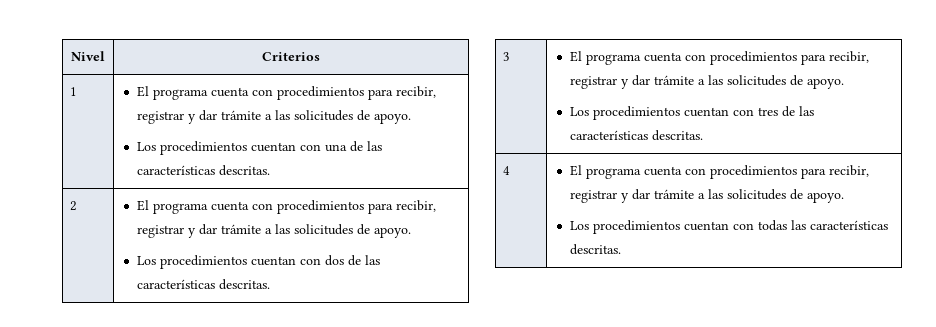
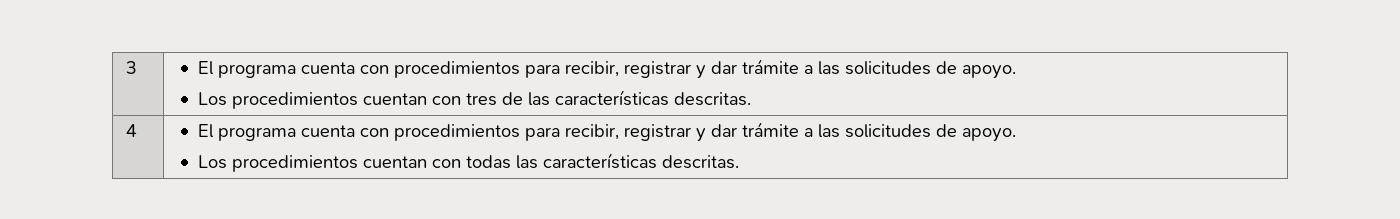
[71,51,105,61] [262,52,320,61] [70,87,78,96] [136,86,436,100] [136,110,411,124] [136,141,382,155] [136,165,270,176] [70,201,78,211] [136,200,436,214] [136,224,411,238] [136,255,380,269] [136,279,270,290] Nivel | Criterios // 1 | El programa cuenta con procedimientos para recibir, registrar y dar trámite a las solicitudes de apoyo. // Los procedimientos cuentan con una de las características descritas. // 2 | El programa cuenta con procedimientos para recibir, registrar y dar trámite a las solicitudes de apoyo. // Los procedimientos cuentan con dos de las características descritas. // -> (126, 67) none

